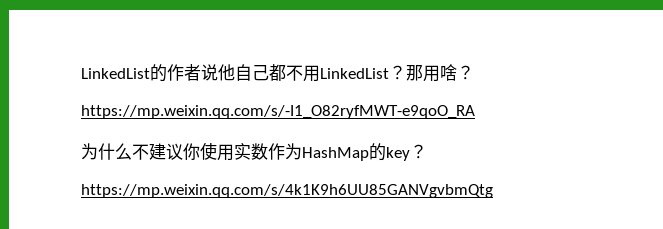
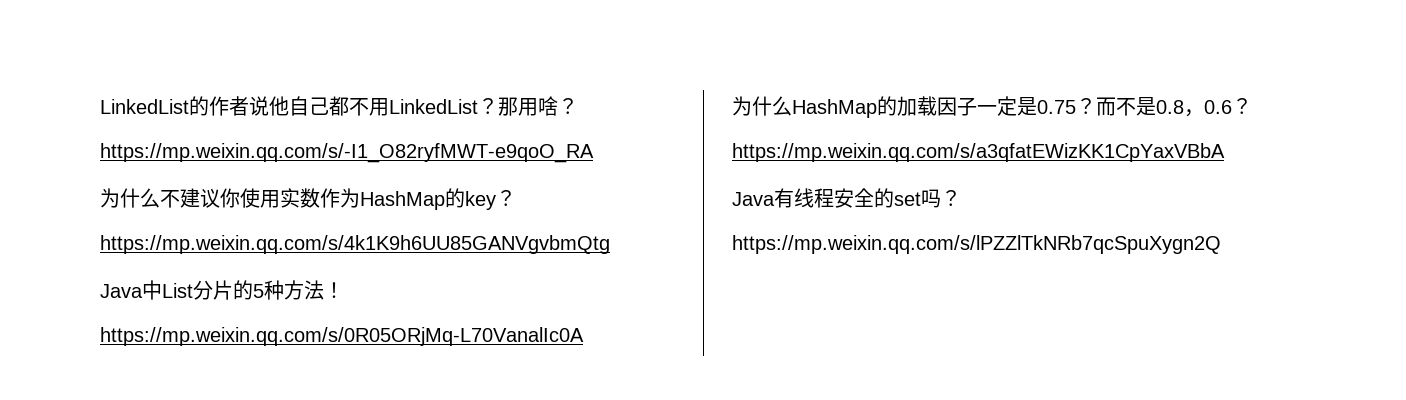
(493, 191) none -> [100,280,344,300] [100,327,584,346] [732,96,1252,118] [732,143,1225,162] [732,188,961,208] [732,235,1221,254] // Java中List分片的5种方法！ // https://mp.weixin.qq.com/s/0R05ORjMq-L70VanalIc0A // 为什么HashMap的加载因子一定是0.75？而不是0.8，0.6？ // https://mp.weixin.qq.com/s/a3qfatEWizKK1CpYaxVBbA // Java有线程安全的set吗？ // https://mp.weixin.qq.com/s/lPZZlTkNRb7qcSpuXygn2Q

